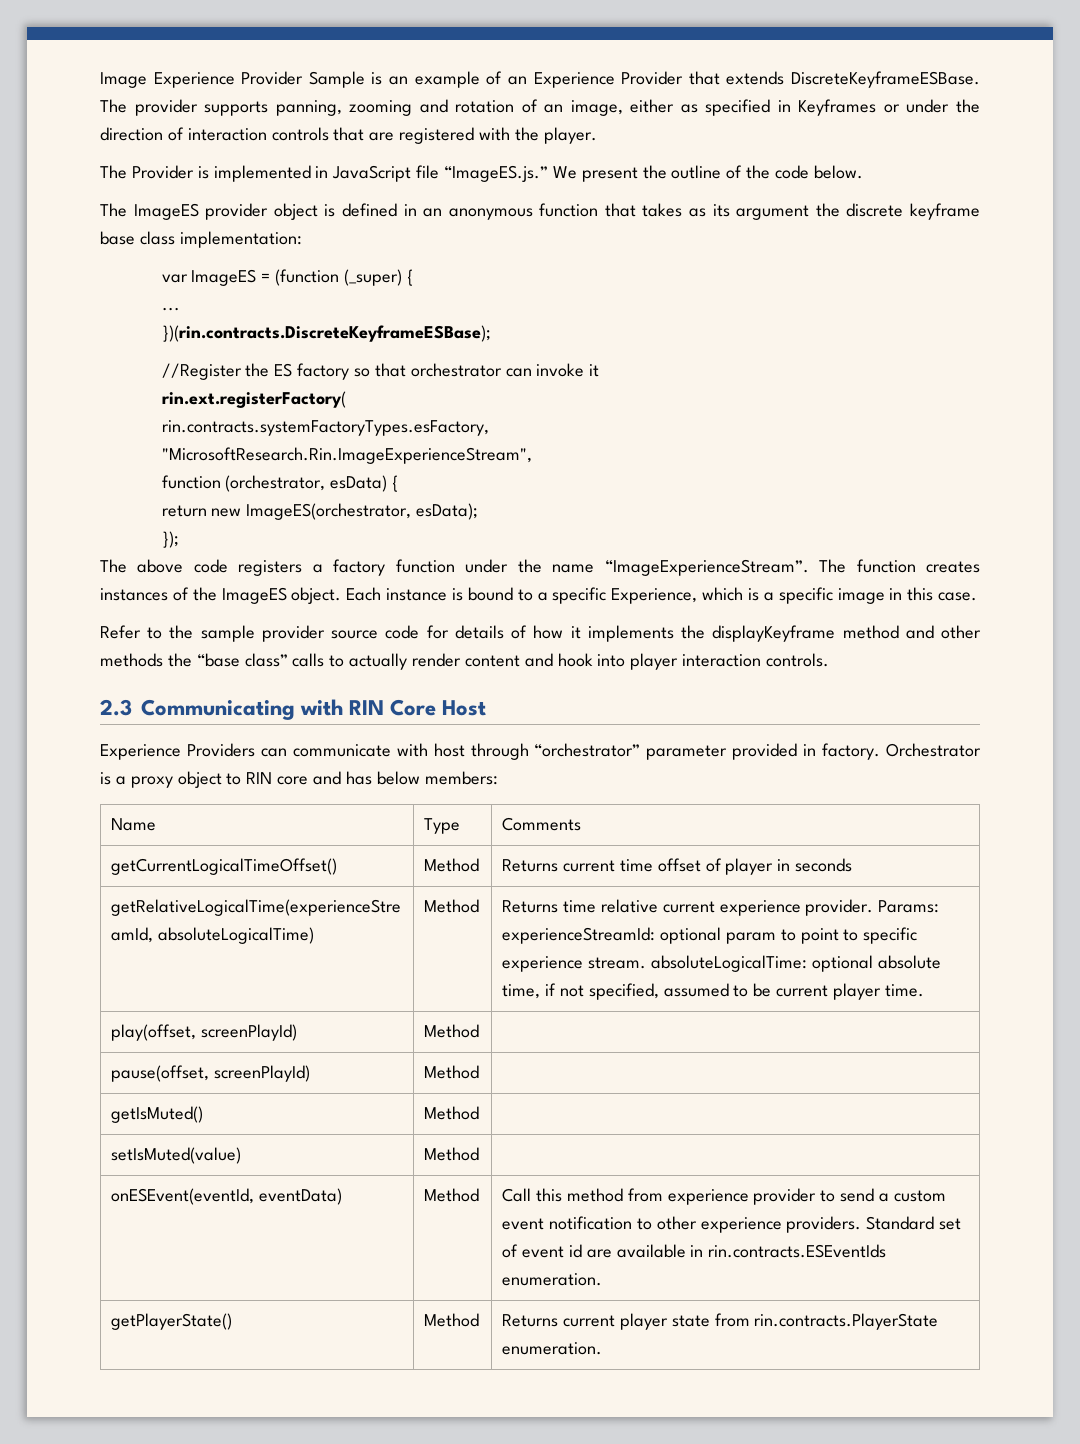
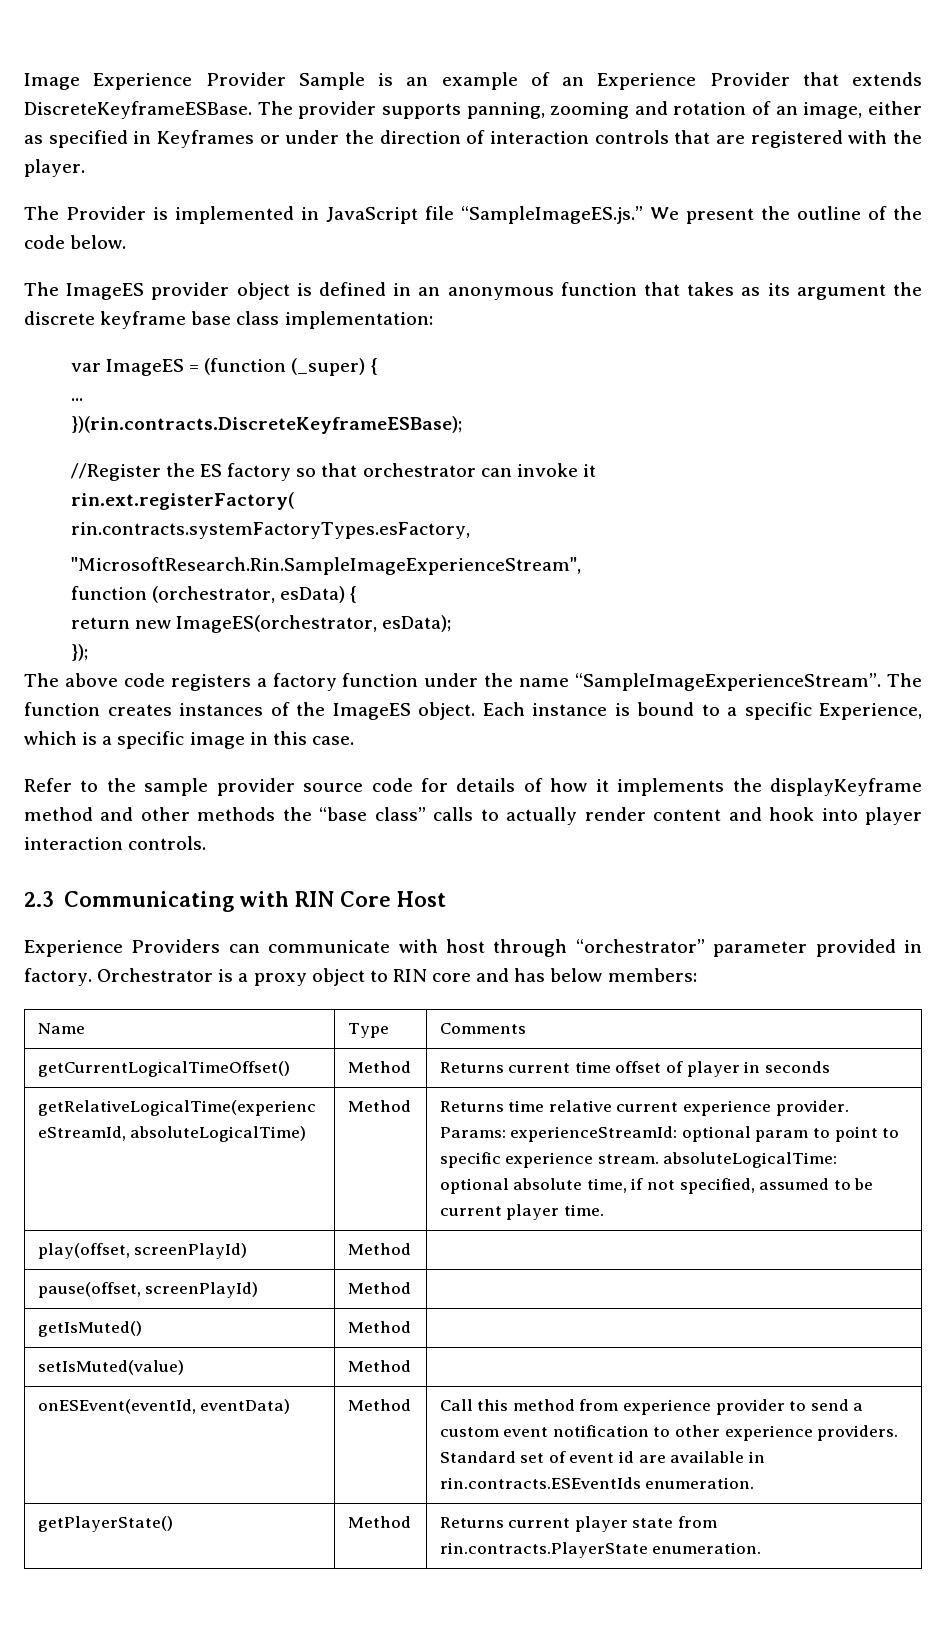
[444,165,549,182] “ImageES.js.” -> [461,206,644,224] “SampleImageES.js.”
[161,447,532,464] "MicrosoftResearch.Rin.ImageExperienceStream", -> [70,557,581,575] "MicrosoftResearch.Rin.SampleImageExperienceStream",
[604,559,809,576] “ImageExperienceStream”. -> [575,673,882,691] “SampleImageExperienceStream”.

